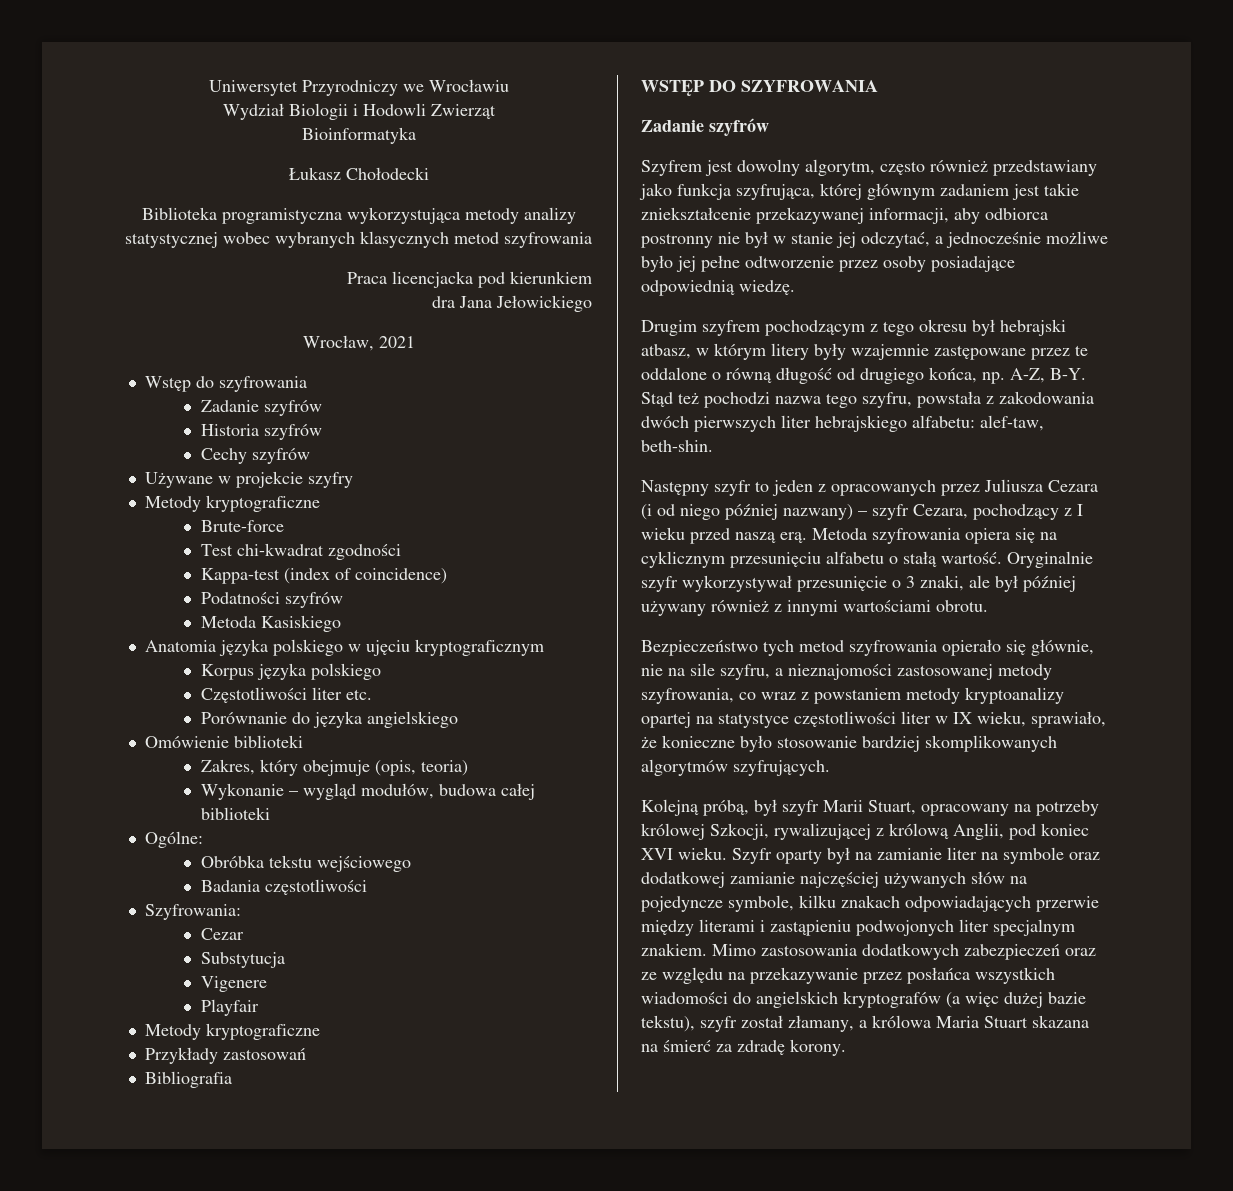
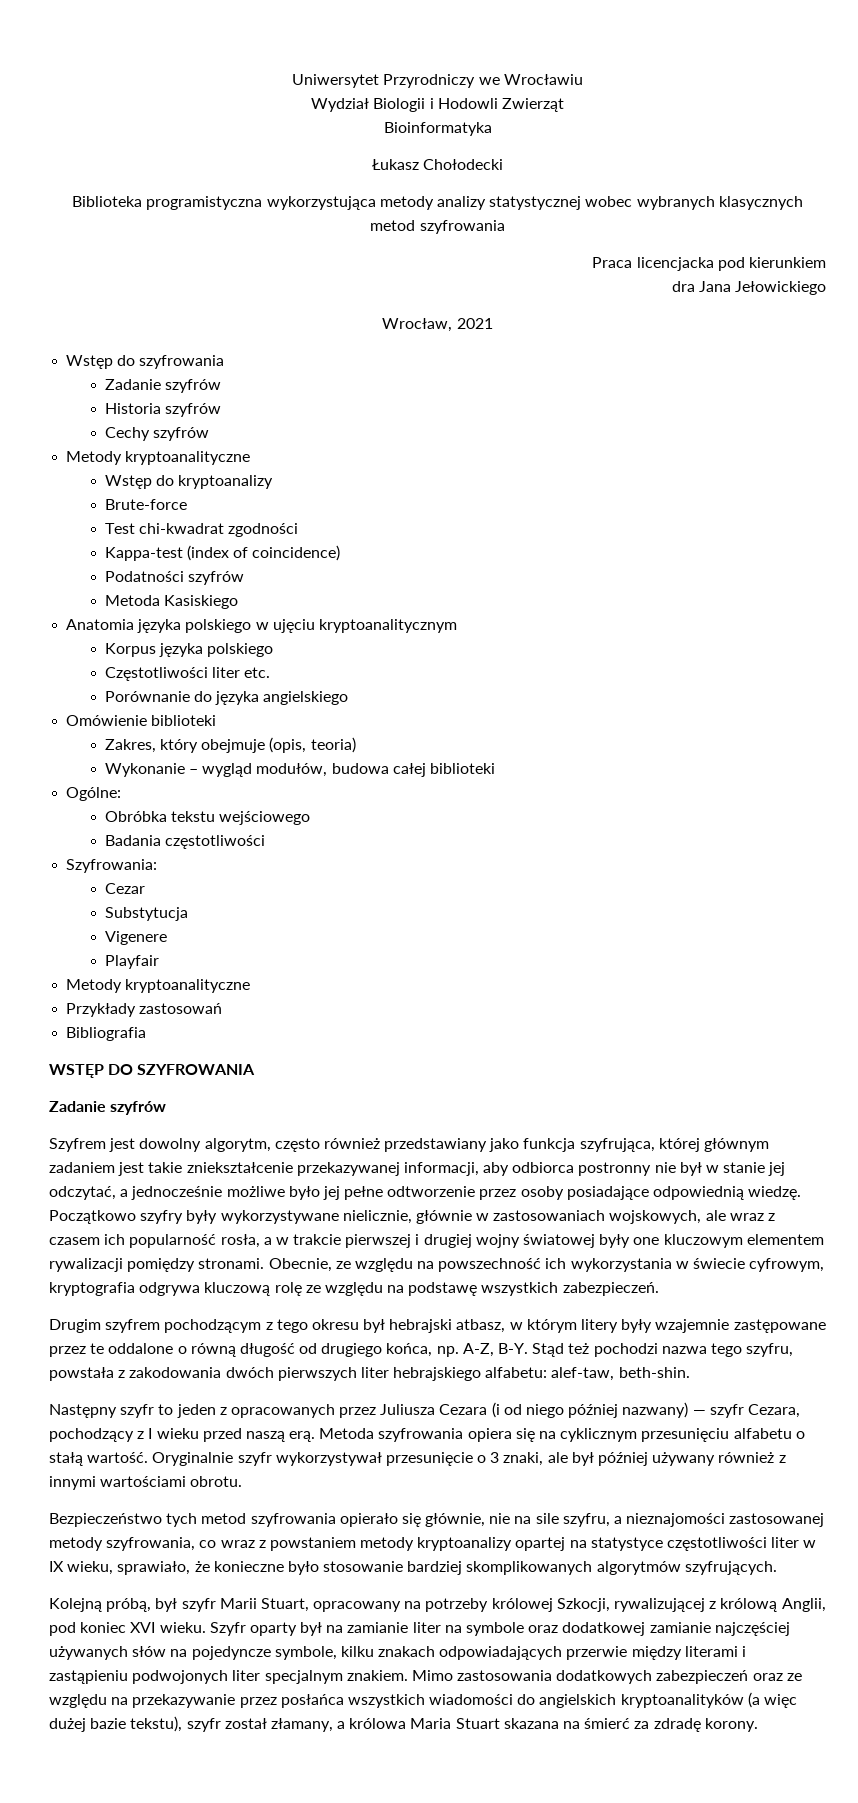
[144,471,353,488] [144,495,320,512] Używane w projekcie szyfry // Metody kryptograficzne -> [66,451,251,465] [104,475,274,489] Metody kryptoanalityczne // Wstęp do kryptoanalizy
[414,639,544,656] kryptograficznym -> [318,619,457,633] kryptoanalitycznym
[205,1023,320,1040] kryptograficzne -> [125,979,251,993] kryptoanalityczne
(795, 287) none -> [49,1210,776,1224] [49,1234,824,1248] [49,1258,825,1272] [49,1282,659,1296] Początkowo szyfry były wykorzystywane nielicznie, głównie w zastosowaniach wojskowych, ale wraz z czasem ich popularność rosła, a w trakcie pierwszej i drugiej wojny światowej były one kluczowym elementem rywalizacji pomiędzy stronami. Obecnie, ze względu na powszechność ich wykorzystania w świecie cyfrowym, kryptografia odgrywa kluczową rolę ze względu na podstawę wszystkich zabezpieczeń.
[858,511,867,516] – -> [692,1410,706,1415] —
[843,991,941,1008] kryptografów -> [620,1694,744,1708] kryptoanalityków

